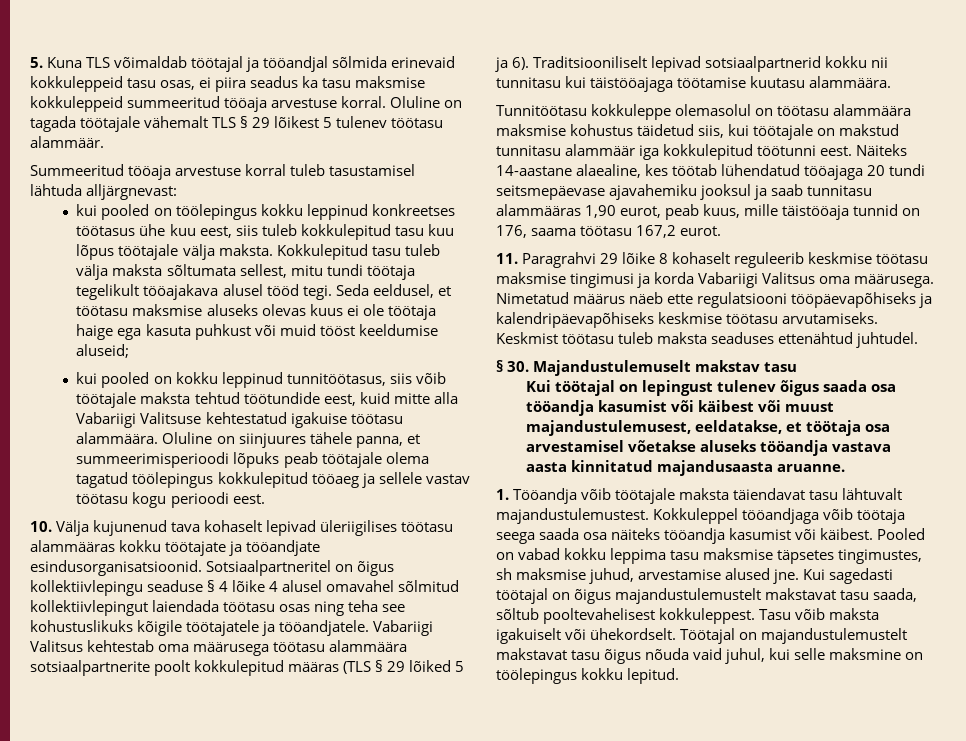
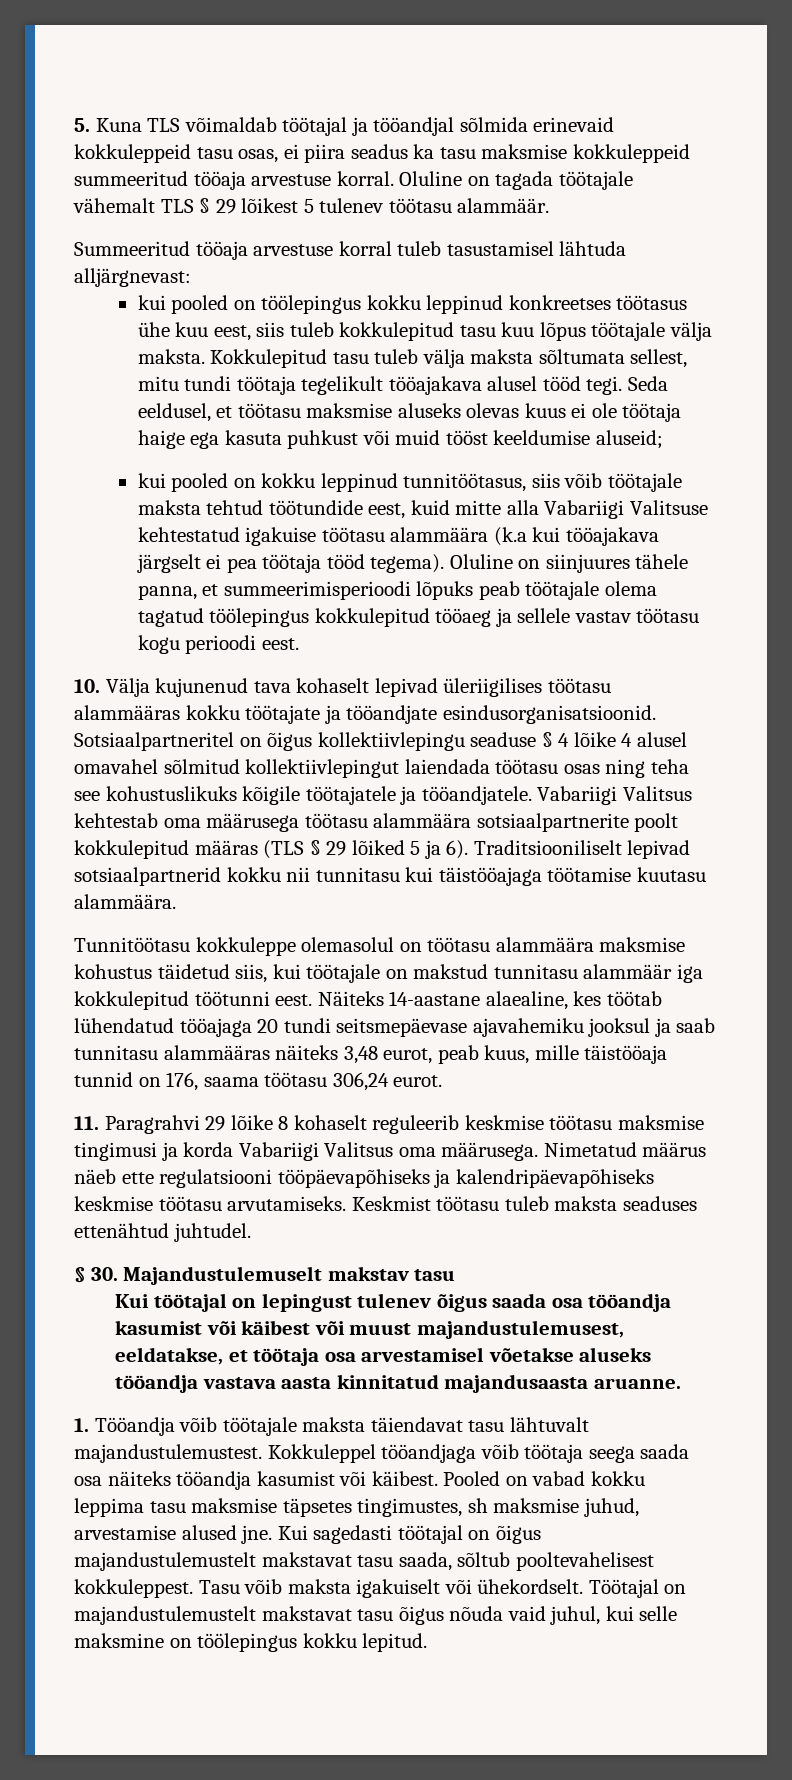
[76,432,159,444] alammäära. -> [390,527,659,546] [136,554,445,573] alammäära (k.a kui tööajakava järgselt ei pea töötaja tööd tegema).
[585,205,617,218] 1,90 -> [275,1045,378,1064] näiteks 3,48
[636,225,677,238] 167,2 -> [332,1072,389,1091] 306,24

